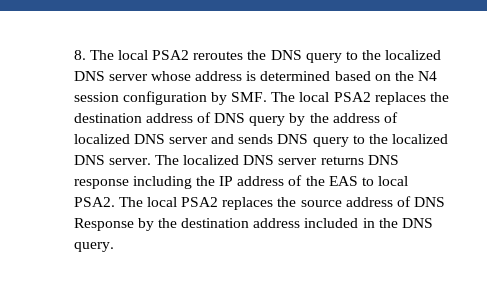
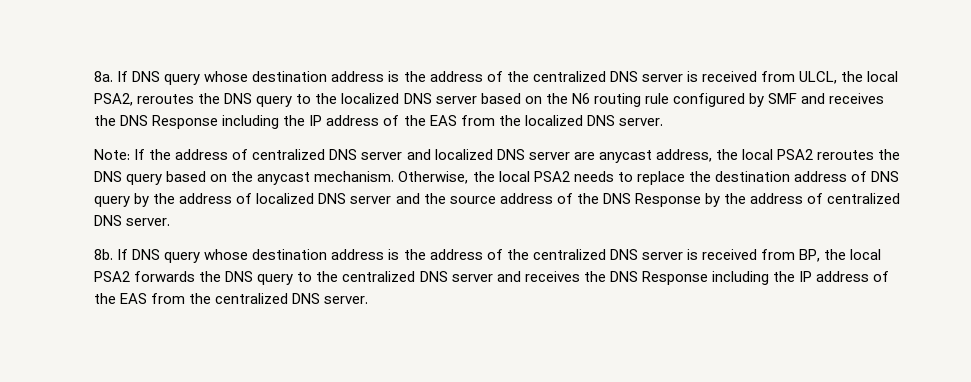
[73,50,190,60] 8. The local PSA2 -> [94,71,899,85] [94,93,134,106] 8a. If DNS query whose destination address is the address of the centralized DNS server is received from ULCL, the local PSA2,
[150,71,438,81] [73,91,426,105] whose address is determined based on the N4 session configuration by SMF. The local PSA2 replaces -> [480,93,885,107] [94,115,663,129] [94,149,901,163] [94,171,685,185] based on the N6 routing rule configured by SMF and receives the DNS Response including the IP address of the EAS from the localized DNS server. // Note: If the address of centralized DNS server and localized DNS server are anycast address, the local PSA2 reroutes the DNS query based on the anycast mechanism. Otherwise, the local PSA2 needs to replace
[238,134,449,147] [73,155,399,165] [73,175,409,189] [73,196,446,210] [73,218,434,231] [73,242,114,252] sends DNS query to the localized DNS server. The localized DNS server returns DNS response including the IP address of the EAS to local PSA2. The local PSA2 replaces the source address of DNS Response by the destination address included in the DNS query. -> [423,193,901,207] [94,215,171,226] [94,249,882,263] [94,271,890,285] [94,293,369,304] the source address of the DNS Response by the address of centralized DNS server. // 8b. If DNS query whose destination address is the address of the centralized DNS server is received from BP, the local PSA2 forwards the DNS query to the centralized DNS server and receives the DNS Response including the IP address of the EAS from the centralized DNS server.

